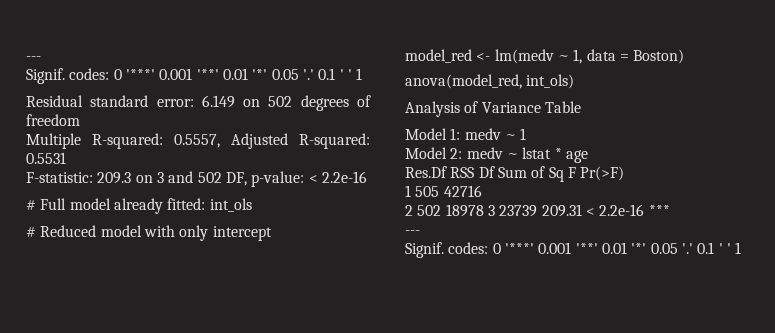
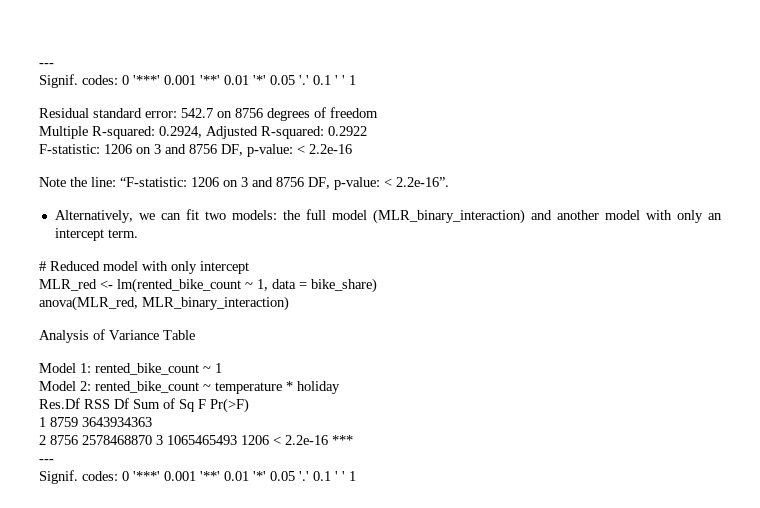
[201,95,293,108] 6.149 on 502 -> [181,108,263,118] 542.7 on 8756
[174,134,220,148] 0.5557, -> [159,126,202,138] 0.2924,
[26,152,66,164] 0.5531 -> [328,126,367,136] 0.2922
[97,171,222,184] 209.3 on 3 and 502 -> [104,144,217,154] 1206 on 3 and 8756
[26,198,252,214] # Full model already fitted: int_ols -> [39,177,449,190] [54,209,722,224] [54,228,138,241] Note the line: “F-statistic: 1206 on 3 and 8756 DF, p-value: < 2.2e-16”. // Alternatively, we can fit two models: the full model (MLR_binary_interaction) and another model with only an intercept term.
[405,49,554,64] model_red <- lm(medv -> [39,278,241,293] MLR_red <- lm(rented_bike_count
[633,49,685,64] [405,74,575,89] Boston) // anova(model_red, int_ols) -> [311,278,377,293] [39,296,289,311] bike_share) // anova(MLR_red, MLR_binary_interaction)
[464,128,501,140] medv -> [95,363,199,375] rented_bike_count
[466,147,588,163] medv ~ lstat * age -> [95,381,340,394] rented_bike_count ~ temperature * holiday
[415,185,482,197] 505 42716 -> [50,417,152,427] 8759 3643934363
[417,204,582,217] 502 18978 3 23739 209.31 -> [50,435,269,445] 8756 2578468870 3 1065465493 1206

